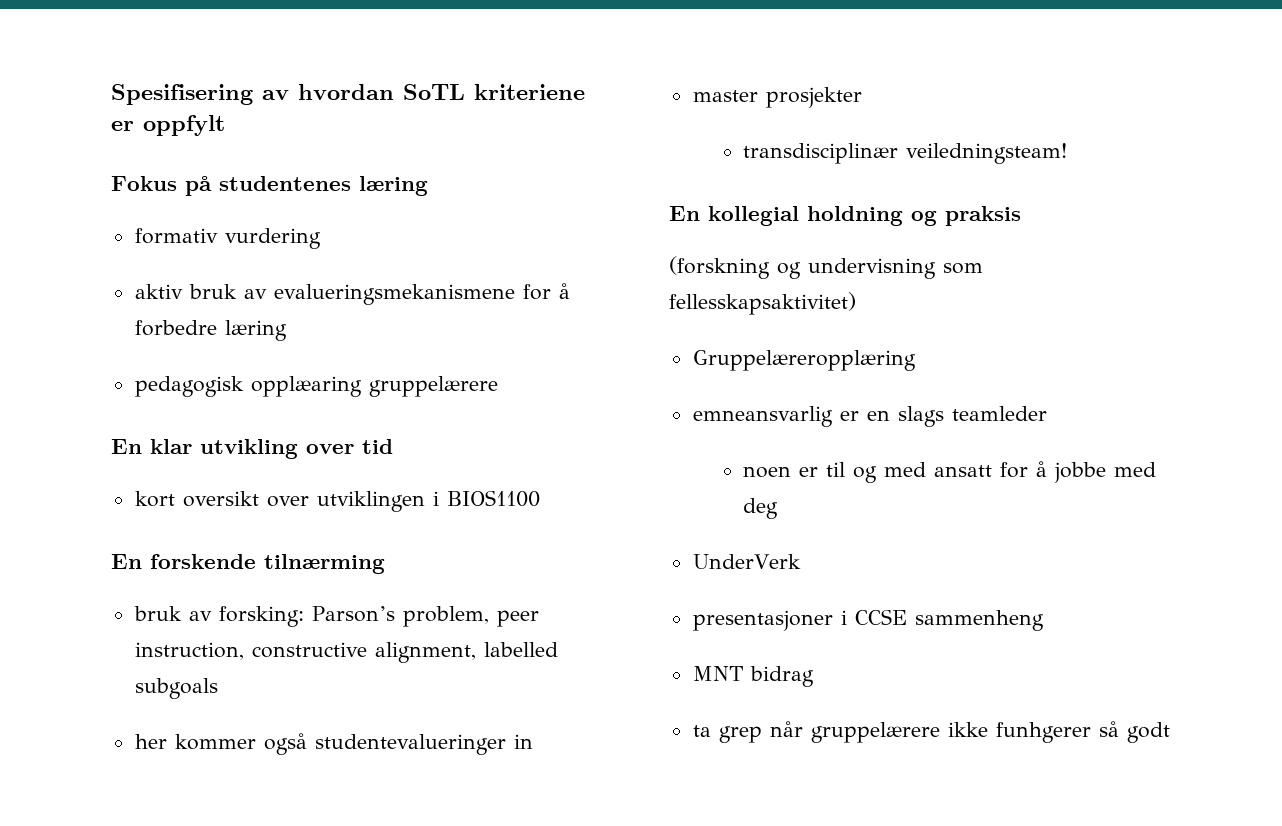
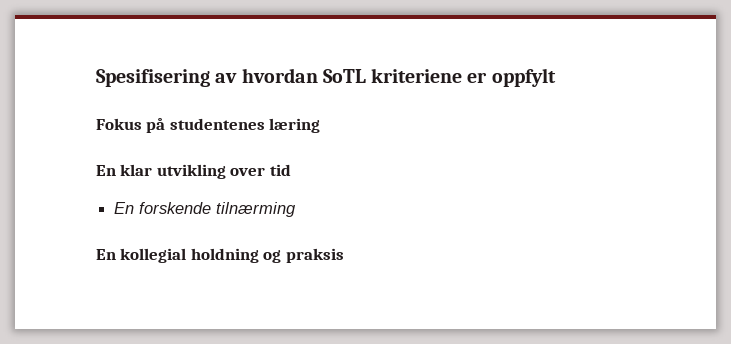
[134,228,321,249] [134,283,570,305] [134,320,287,341] [134,376,498,397] // formativ vurdering // aktiv bruk av evalueringsmekanismene for å forbedre læring // pedagogisk opplæaring gruppelærere -> (321, 125) none
[134,490,540,512] [111,554,385,574] [133,606,539,627] [134,642,558,663] [134,678,218,699] [134,733,533,755] [692,87,862,108] [742,143,1067,164] kort oversikt over utviklingen i BIOS1100 // En forskende tilnærming // bruk av forsking: Parson’s problem, peer instruction, constructive alignment, labelled subgoals // her kommer også studentevalueringer in // master prosjekter // transdisciplinær veiledningsteam! -> [114,202,297,217] En forskende tilnærming
[669,256,983,279] [669,292,856,315] [692,350,916,371] [692,406,1047,427] [742,461,1156,483] [742,498,778,519] [692,554,801,569] [692,609,1044,631] [692,666,814,687] [692,721,1170,743] // (forskning og undervisning som fellesskapsaktivitet) // Gruppelæreropplæring // emneansvarlig er en slags teamleder // noen er til og med ansatt for å jobbe med deg // UnderVerk // presentasjoner i CCSE sammenheng // MNT bidrag // ta grep når gruppelærere ikke funhgerer så godt -> (344, 255) none

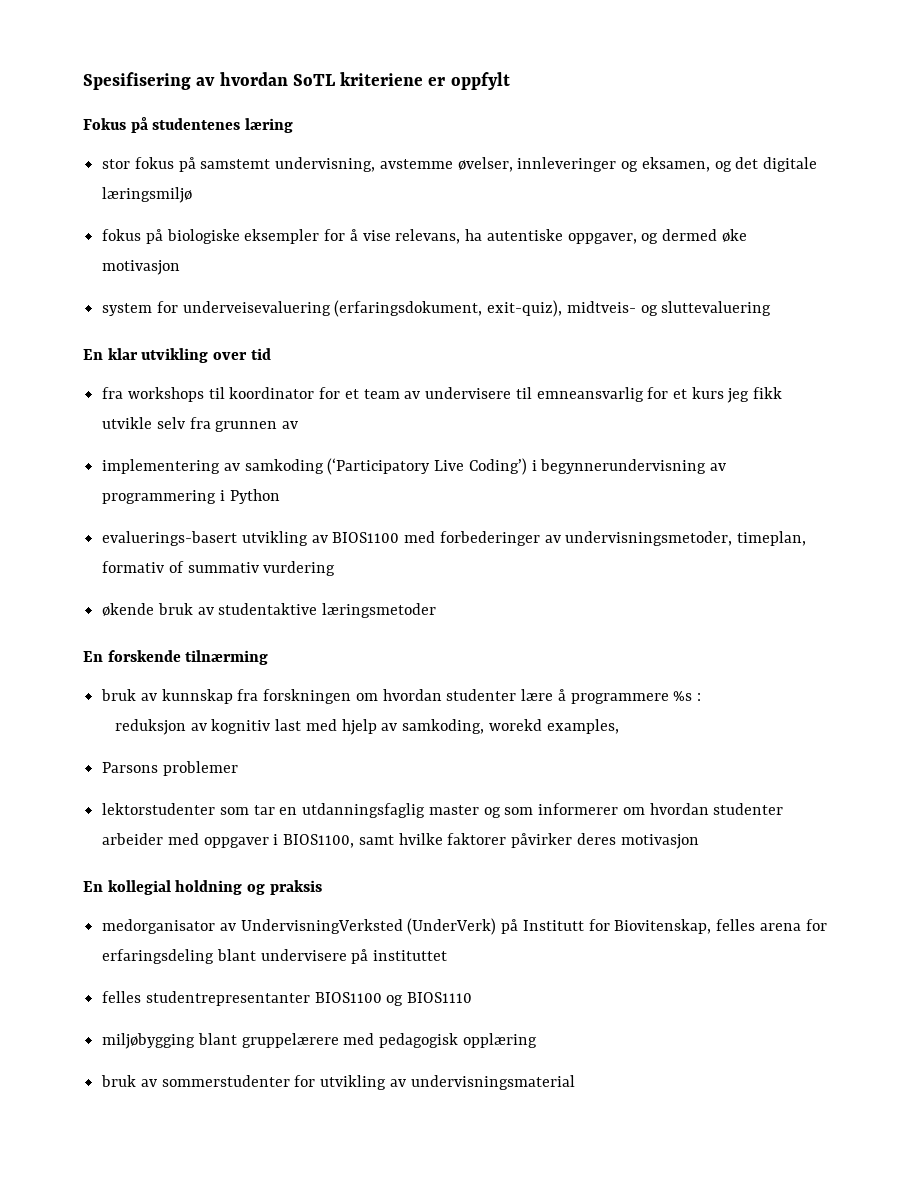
(321, 125) none -> [102,157,817,172] [102,187,193,203] [102,229,747,244] [102,260,181,275] [102,300,772,317] // stor fokus på samstemt undervisning, avstemme øvelser, innleveringer og eksamen, og det digitale læringsmiljø // fokus på biologiske eksempler for å vise relevans, ha autentiske oppgaver, og dermed øke motivasjon // system for underveisevaluering (erfaringsdokument, exit-quiz), midtveis- og sluttevaluering
[114,202,297,217] En forskende tilnærming -> [102,387,783,403] [102,417,299,432] [102,458,727,475] [102,489,280,504] [102,531,807,546] [102,561,336,576] [102,603,437,618] [83,650,269,665] [101,689,701,704] [114,719,619,735] [102,761,238,776] [102,803,784,818] [102,833,699,849] fra workshops til koordinator for et team av undervisere til emneansvarlig for et kurs jeg fikk utvikle selv fra grunnen av // implementering av samkoding (‘Participatory Live Coding’) i begynnerundervisning av programmering i Python // evaluerings-basert utvikling av BIOS1100 med forbederinger av undervisningsmetoder, timeplan, formativ of summativ vurdering // økende bruk av studentaktive læringsmetoder // En forskende tilnærming // bruk av kunnskap fra forskningen om hvordan studenter lære å programmere %s : // reduksjon av kognitiv last med hjelp av samkoding, worekd examples, // Parsons problemer // lektorstudenter som tar en utdanningsfaglig master og som informerer om hvordan studenter arbeider med oppgaver i BIOS1100, samt hvilke faktorer påvirker deres motivasjon
(344, 255) none -> [102,918,827,935] [102,949,448,964] [102,991,473,1006] [102,1033,537,1049] [101,1075,575,1090] // medorganisator av UndervisningVerksted (UnderVerk) på Institutt for Biovitenskap, felles arena for erfaringsdeling blant undervisere på instituttet // felles studentrepresentanter BIOS1100 og BIOS1110 // miljøbygging blant gruppelærere med pedagogisk opplæring // bruk av sommerstudenter for utvikling av undervisningsmaterial

